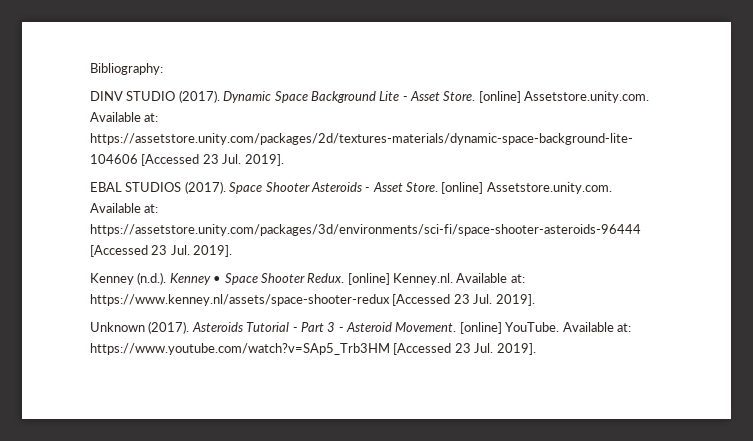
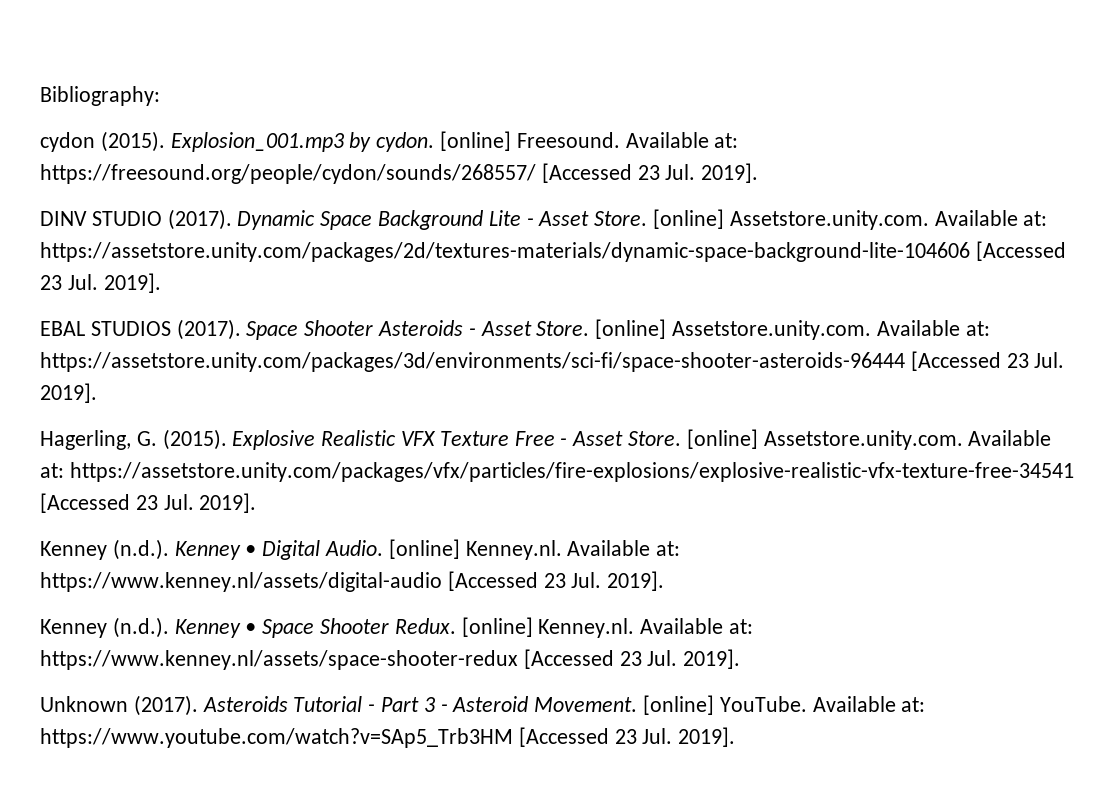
(163, 69) none -> [40,131,739,152] [40,163,759,184] // cydon (2015). Explosion_001.mp3 by cydon. [online] Freesound. Available at: https://freesound.org/people/cydon/sounds/268557/ [Accessed 23 Jul. 2019].
(233, 251) none -> [40,429,1052,450] [40,462,1074,482] [40,493,257,513] [40,539,681,560] [40,571,665,592] // Hagerling, G. (2015). Explosive Realistic VFX Texture Free - Asset Store. [online] Assetstore.unity.com. Available at: https://assetstore.unity.com/packages/vfx/particles/fire-explosions/explosive-realistic-vfx-texture-free-34541 [Accessed 23 Jul. 2019]. // Kenney (n.d.). Kenney • Digital Audio. [online] Kenney.nl. Available at: https://www.kenney.nl/assets/digital-audio [Accessed 23 Jul. 2019].

